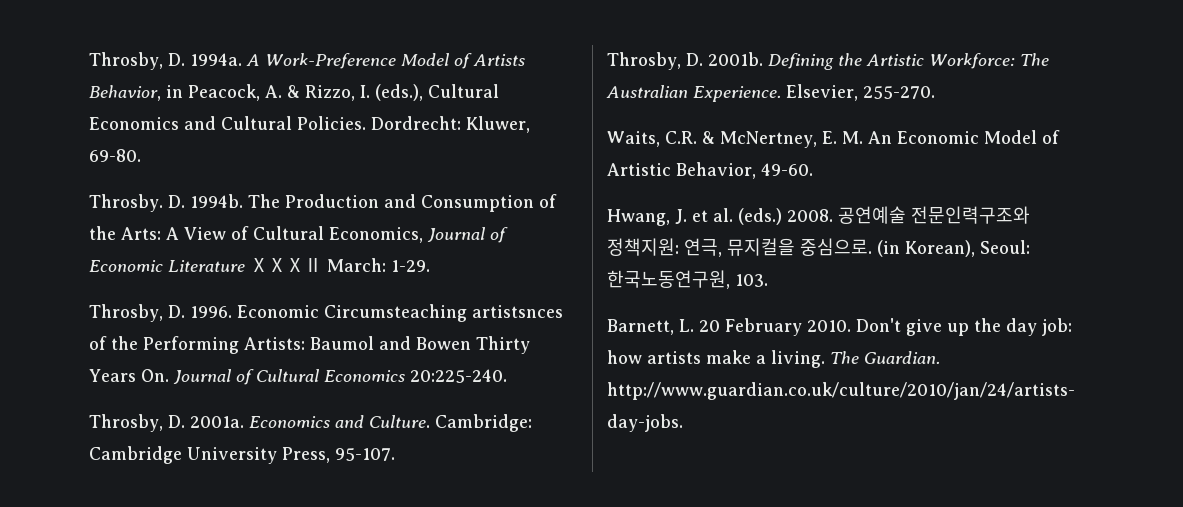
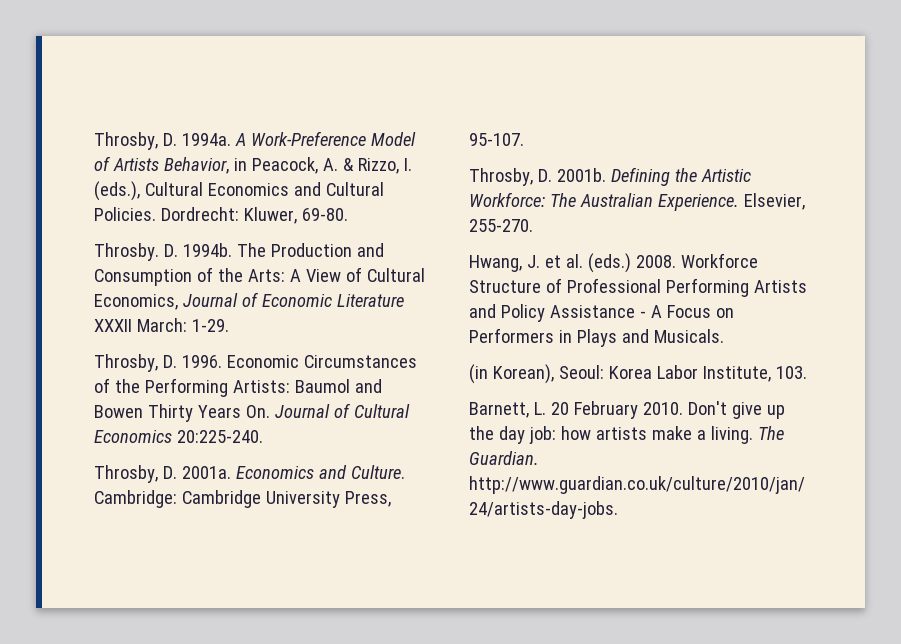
[324,304,563,322] Circumsteaching artistsnces -> [303,355,417,368] Circumstances
[607,130,1060,148] [607,162,813,179] // Waits, C.R. & McNertney, E. M. An Economic Model of Artistic Behavior, 49-60. -> (533, 225) none
[838,206,1030,224] [607,238,1030,257] [607,270,730,289] 공연예술 전문인력구조와 정책지원: 연극, 뮤지컬을 중심으로. (in Korean), Seoul: 한국노동연구원, -> [680,253,758,268] [469,278,807,297] [469,304,734,322] [469,328,724,347] [469,364,771,384] Workforce Structure of Professional Performing Artists and Policy Assistance - A Focus on Performers in Plays and Musicals. // (in Korean), Seoul: Korea Labor Institute,

